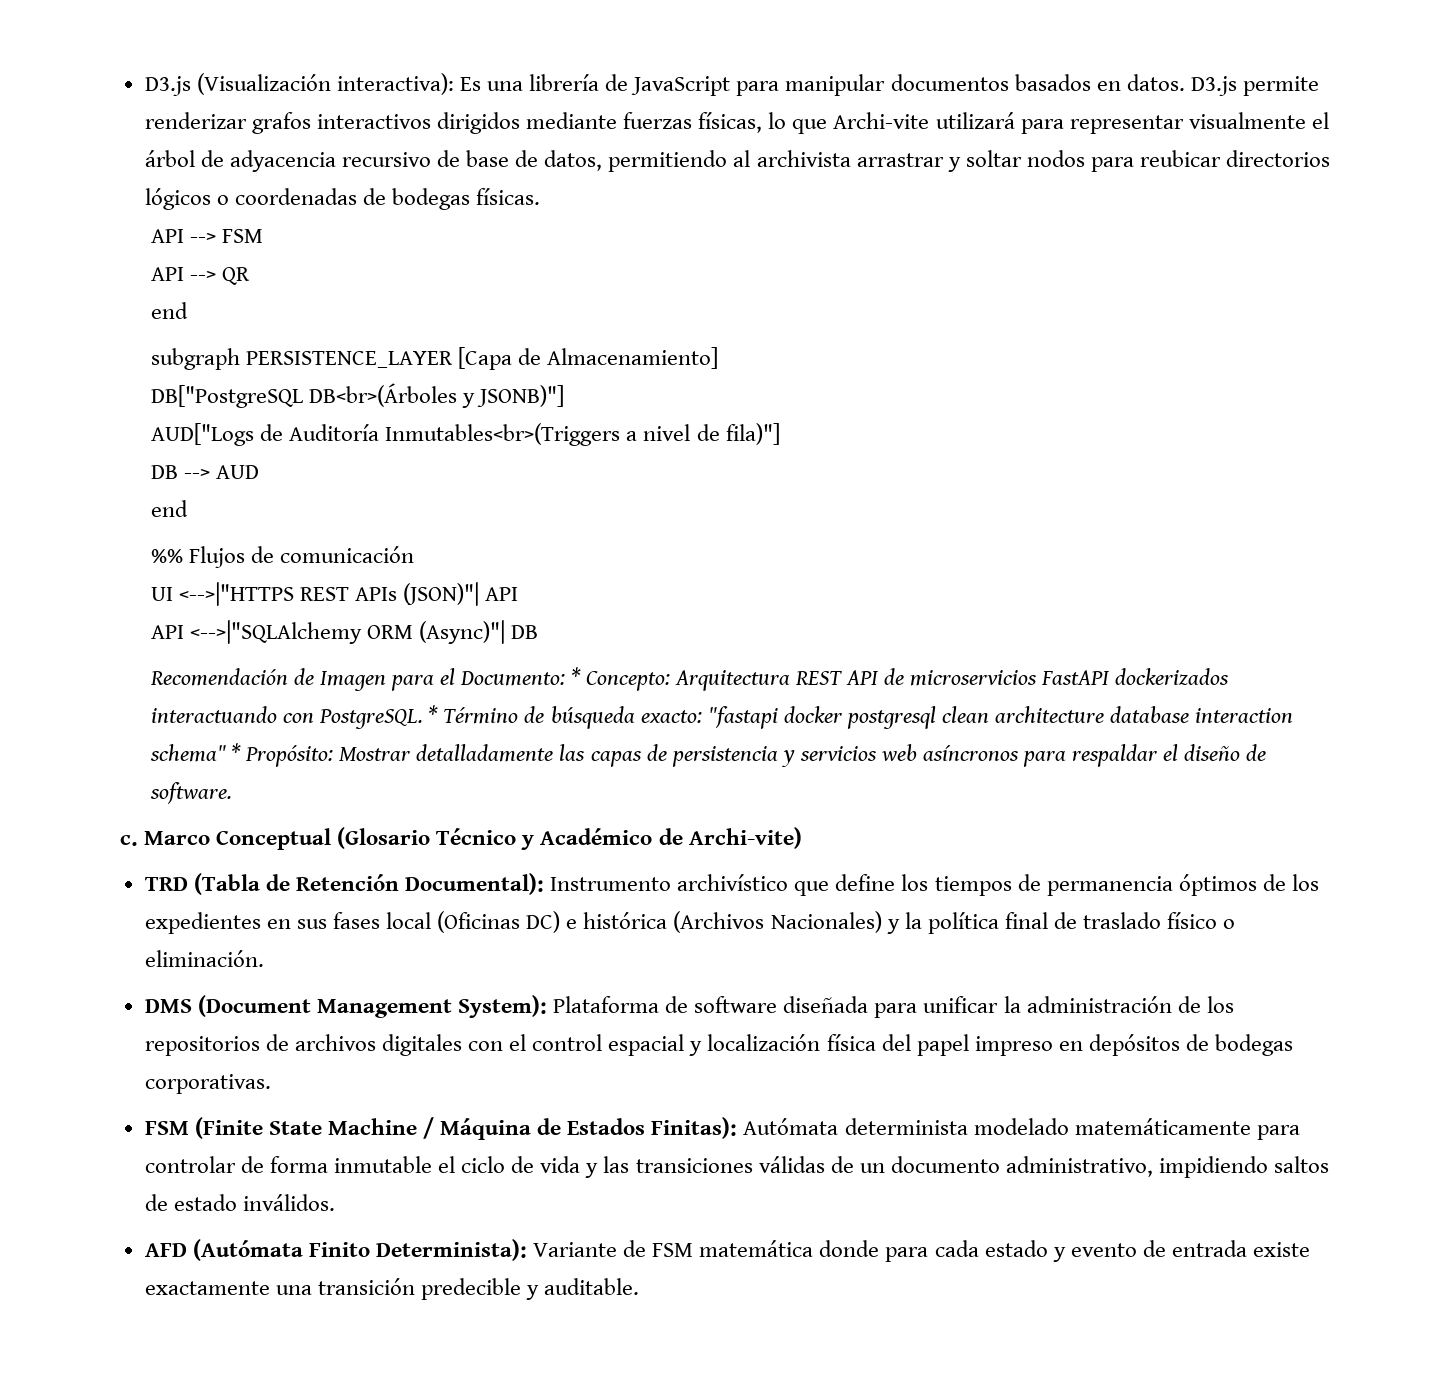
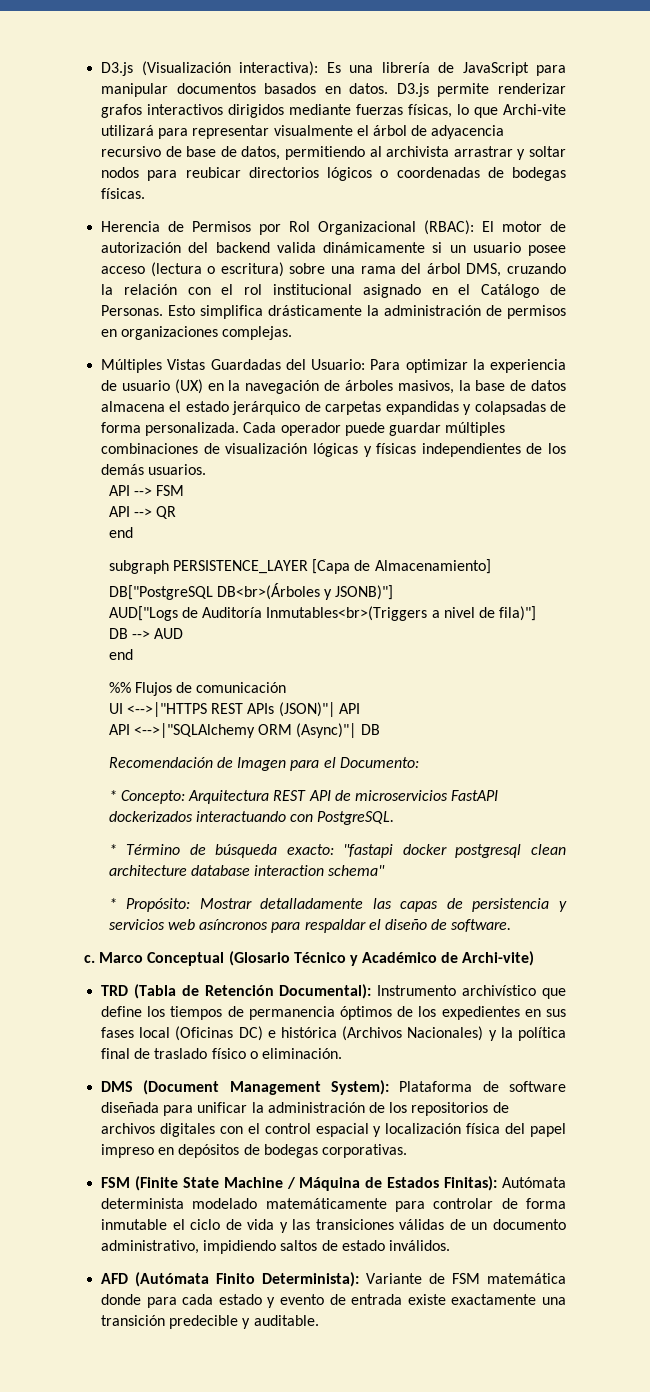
(541, 196) none -> [101,220,567,235] [101,242,566,256] [101,262,566,277] [101,284,566,298] [101,305,566,319] [101,326,293,340] [101,359,566,373] [101,379,566,394] [101,401,566,415] [101,422,506,436] [101,443,566,457] [101,464,207,475] // Herencia de Permisos por Rol Organizacional (RBAC): El motor de autorización del backend valida dinámicamente si un usuario posee acceso (lectura o escritura) sobre una rama del árbol DMS, cruzando la relación con el rol institucional asignado en el Catálogo de Personas. Esto simplifica drásticamente la administración de permisos en organizaciones complejas. // Múltiples Vistas Guardadas del Usuario: Para optimizar la experiencia de usuario (UX) en la navegación de árboles masivos, la base de datos almacena el estado jerárquico de carpetas expandidas y colapsadas de forma personalizada. Cada operador puede guardar múltiples combinaciones de visualización lógicas y físicas independientes de los demás usuarios.
(566, 678) none -> (419, 762) //
(424, 719) none -> (395, 818) //
(227, 753) none -> (386, 870) //

